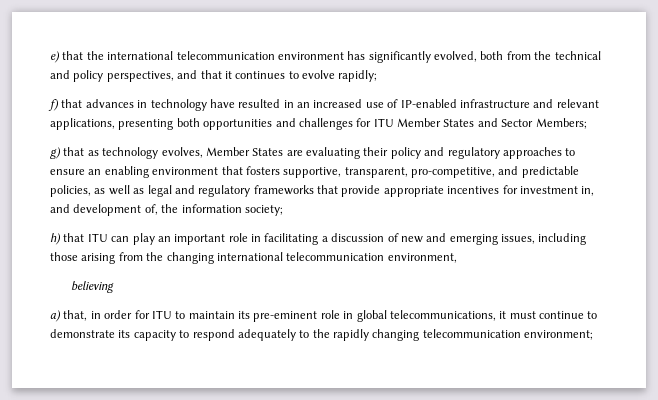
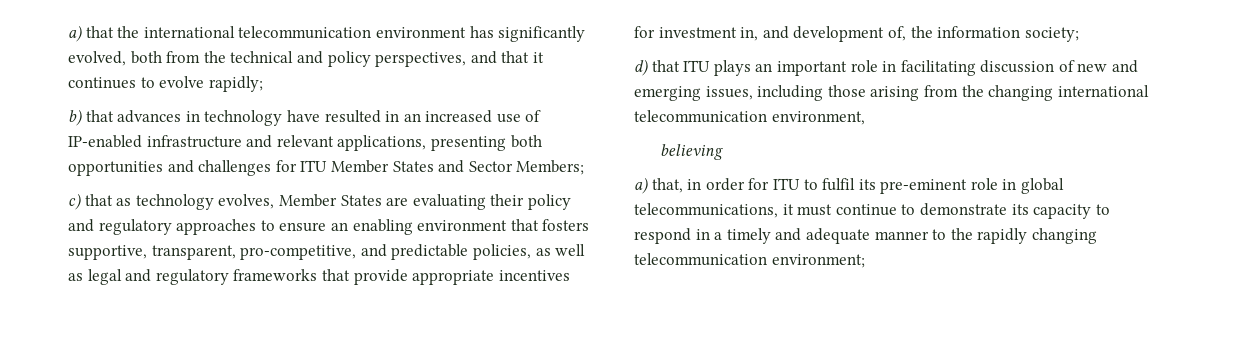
[50,51,60,63] e) -> [68,25,82,42] a)
[48,99,59,111] f) -> [68,109,82,126] b)
[50,147,61,159] g) -> [68,193,81,210] c)
[50,233,61,245] h) -> [634,59,648,76] d)
[111,233,155,245] can play -> [713,60,751,76] plays
[321,236,328,242] a -> (976, 68) none
[188,311,235,319] maintain -> [822,178,856,191] fulfil
[237,329,296,341] adequately -> [695,228,929,244] in a timely and adequate manner

